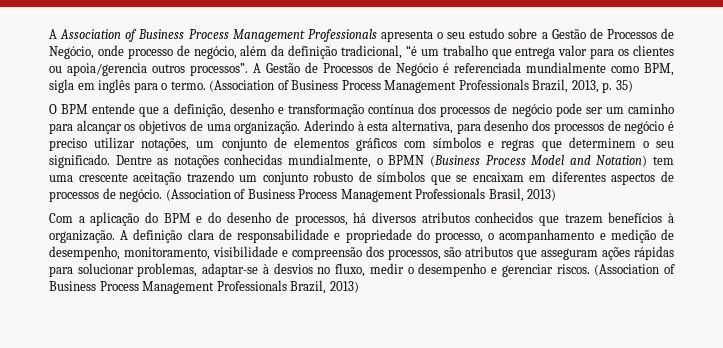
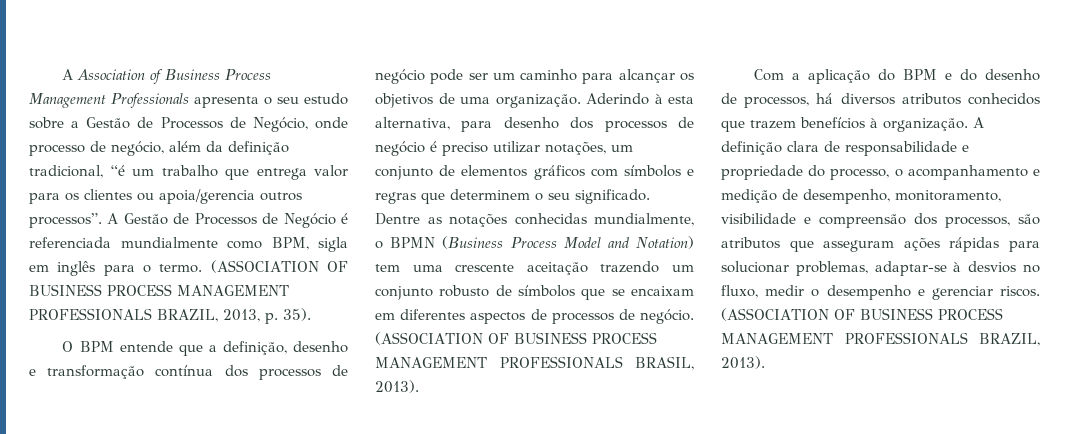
[209,79,569,93] (Association of Business Process Management Professionals Brazil, -> [210,260,348,273] [29,284,289,296] [29,308,218,322] (ASSOCIATION OF BUSINESS PROCESS MANAGEMENT PROFESSIONALS BRAZIL,
[615,80,633,92] 35) -> [283,308,311,321] 35).
[165,188,557,202] (Association of Business Process Management Professionals Brasil, 2013) -> [375,332,657,345] [375,356,694,370] [375,380,419,393] (ASSOCIATION OF BUSINESS PROCESS MANAGEMENT PROFESSIONALS BRASIL, 2013).
[594,264,676,276] [49,280,359,294] (Association of Business Process Management Professionals Brazil, 2013) -> [721,308,1003,321] [721,332,1040,346] [721,356,765,369] (ASSOCIATION OF BUSINESS PROCESS MANAGEMENT PROFESSIONALS BRAZIL, 2013).

